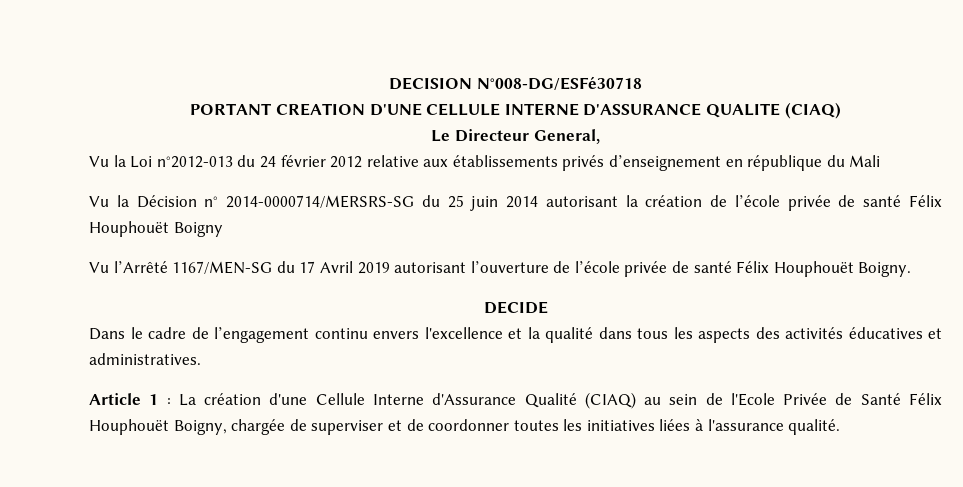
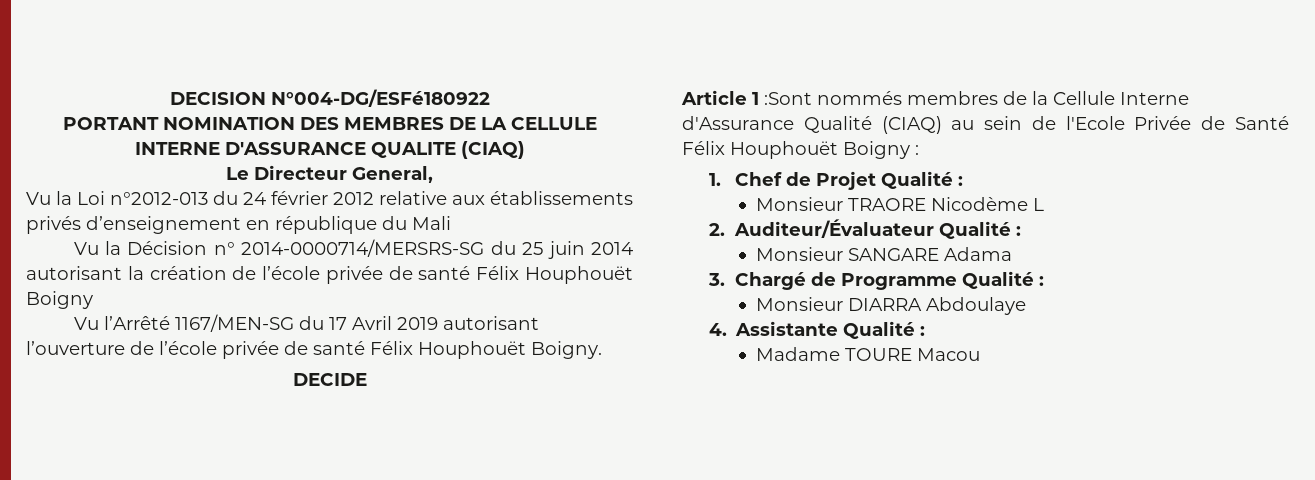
[476,76,642,90] N°008-DG/ESFé30718 -> [270,89,490,107] N°004-DG/ESFé180922
[276,103,422,116] CREATION D'UNE -> [162,117,507,130] NOMINATION DES MEMBRES DE LA
[89,327,942,343] [89,353,201,365] [89,393,308,406] Dans le cadre de l’engagement continu envers l'excellence et la qualité dans tous les aspects des activités éducatives et administratives. // Article 1 : La création d'une -> [681,90,1048,105] Article 1 :Sont nommés membres de la
[173,419,841,435] Boigny, chargée de superviser et de coordonner toutes les initiatives liées à l'assurance qualité. -> [843,141,919,159] [708,171,964,190] [755,197,1044,211] [708,219,1022,239] [755,247,1012,261] [707,271,1045,290] [755,297,1026,315] [708,321,925,339] [755,347,980,361] Boigny : // 1. Chef de Projet Qualité : // Monsieur TRAORE Nicodème L // 2. Auditeur/Évaluateur Qualité : // Monsieur SANGARE Adama // 3. Chargé de Programme Qualité : // Monsieur DIARRA Abdoulaye // 4. Assistante Qualité : // Madame TOURE Macou

